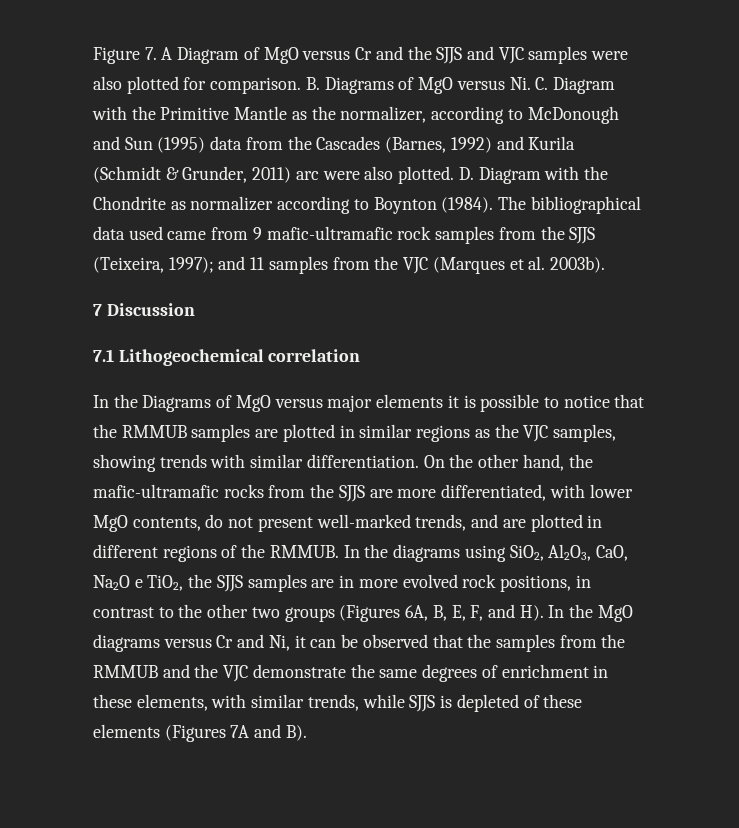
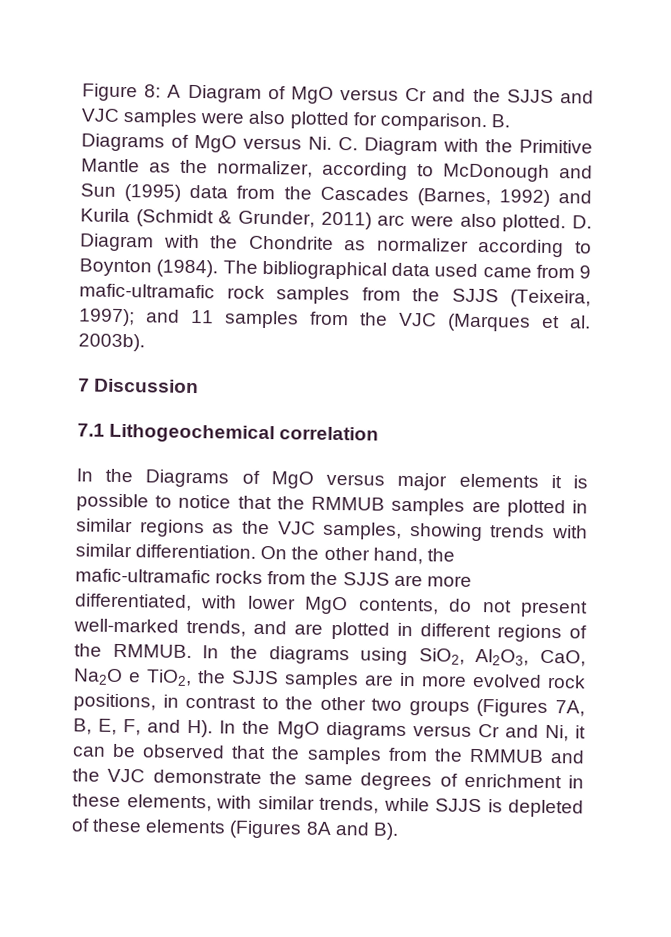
[144,47,157,60] 7. -> [144,84,162,98] 8:
[405,605,429,621] 6A, -> [554,700,585,717] 7A,
[230,725,250,738] 7A -> [305,821,332,835] 8A

